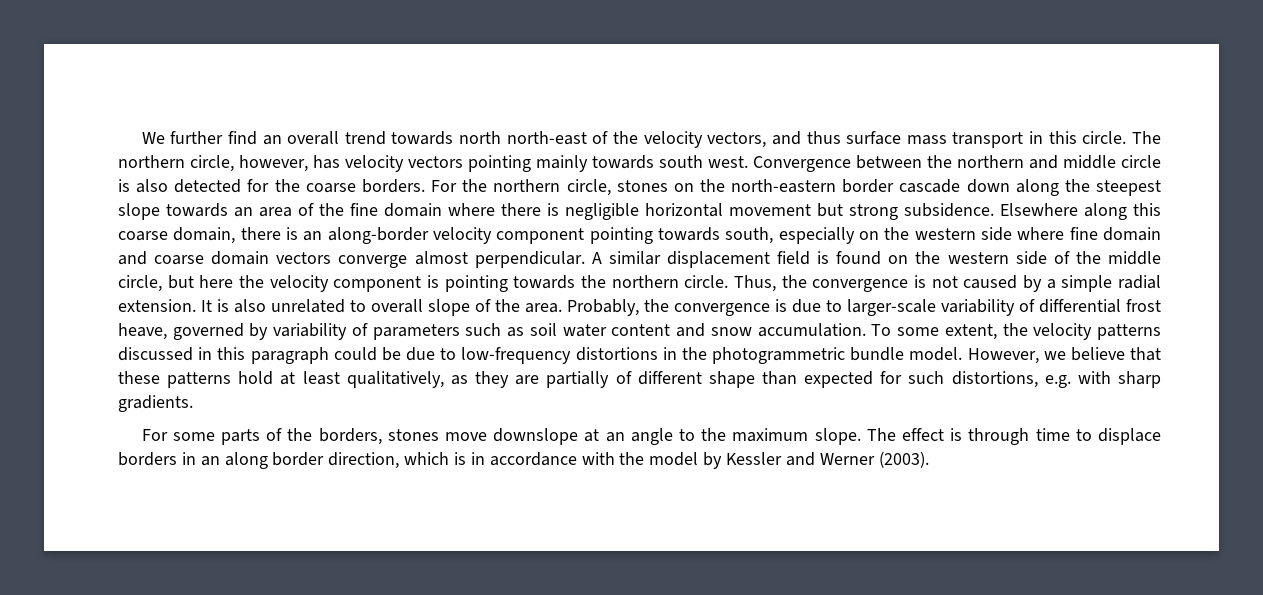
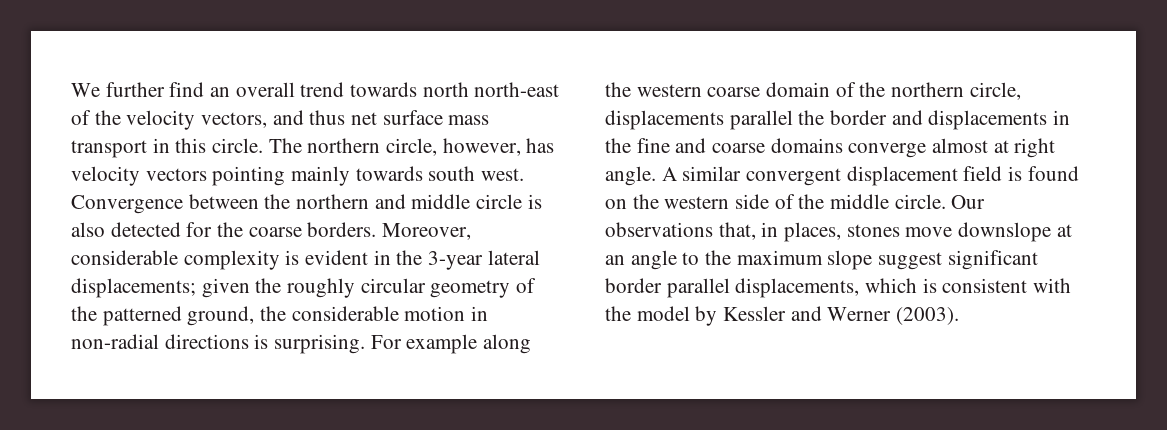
(841, 137) none -> [351,112,378,125] net
[431,179,1161,196] [118,203,1161,220] [118,227,1162,244] [118,251,585,268] For the northern circle, stones on the north-eastern border cascade down along the steepest slope towards an area of the fine domain where there is negligible horizontal movement but strong subsidence. Elsewhere along this coarse domain, there is an along-border velocity component pointing towards south, especially on the western side where fine domain and coarse domain vectors converge almost perpendicular. -> [382,223,472,240] [71,250,540,270] [71,278,537,298] [71,306,489,326] [71,334,532,354] [605,82,1021,100] [605,110,1071,130] [605,138,1056,158] [605,166,656,186] Moreover, considerable complexity is evident in the 3-year lateral displacements; given the roughly circular geometry of the patterned ground, the considerable motion in non-radial directions is surprising. For example along the western coarse domain of the northern circle, displacements parallel the border and displacements in the fine and coarse domains converge almost at right angle.
(661, 258) none -> [746,168,842,186] convergent
[118,275,1161,292] [118,299,1161,316] [118,323,1161,340] [118,347,1161,364] [118,371,1161,388] [118,395,193,412] [141,428,382,445] circle, but here the velocity component is pointing towards the northern circle. Thus, the convergence is not caused by a simple radial extension. It is also unrelated to overall slope of the area. Probably, the convergence is due to larger-scale variability of differential frost heave, governed by variability of parameters such as soil water content and snow accumulation. To some extent, the velocity patterns discussed in this paragraph could be due to low-frequency distortions in the photogrammetric bundle model. However, we believe that these patterns hold at least qualitatively, as they are partially of different shape than expected for such distortions, e.g. with sharp gradients. // For some parts of the borders, -> [894,194,986,209] [605,222,842,242] circle. Our observations that, in places,
[814,428,1161,445] [118,452,577,469] slope. The effect is through time to displace borders in an along border direction, which is in accordance -> [827,250,1038,270] [605,278,1028,298] slope suggest significant border parallel displacements, which is consistent

